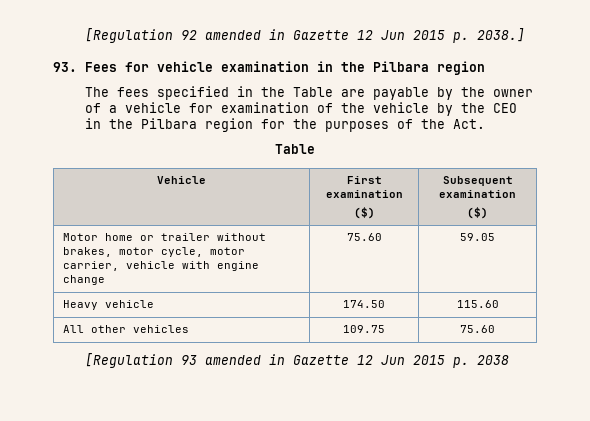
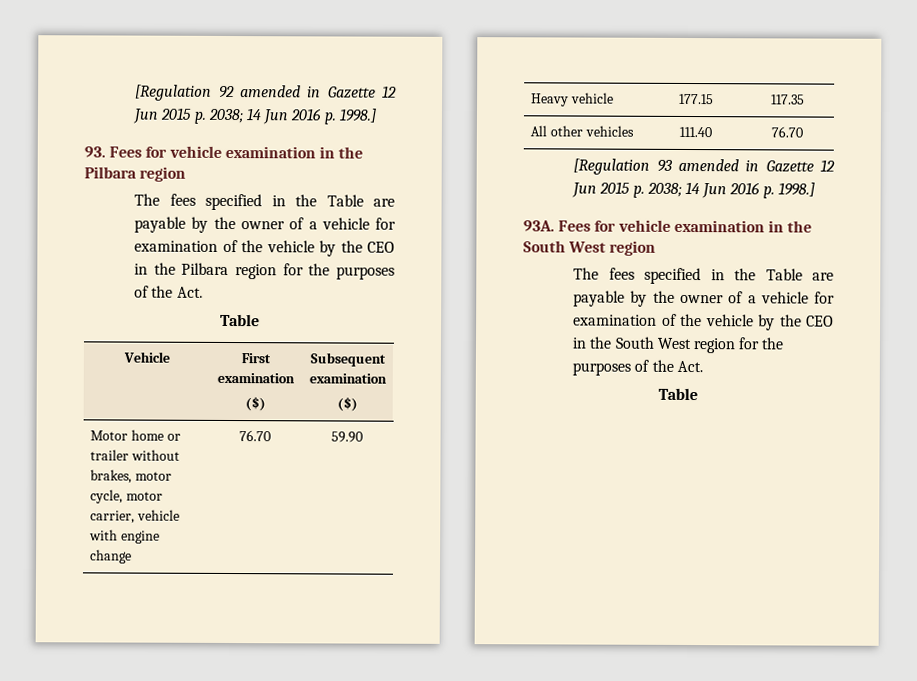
[477,28,526,42] 2038.] -> [207,108,377,125] 2038; 14 Jun 2016 p. 1998.]
[346,233,382,241] [459,233,495,241] 75.60 | 59.05 -> [238,430,271,442] [331,431,363,443] 76.70 | 59.90
[342,300,385,308] [456,300,499,308] 174.50 | 115.60 -> [678,93,714,105] [771,94,805,105] 177.15 | 117.35
[342,325,385,333] [459,325,495,333] 109.75 | 75.60 -> [678,126,712,138] [771,126,803,138] 111.40 | 76.70
[477,355,510,365] 2038 -> [646,181,815,199] [523,219,813,233] [523,240,657,256] [573,267,834,285] [573,290,835,307] [573,313,834,331] [572,336,785,354] [572,359,703,376] [657,387,698,401] 2038; 14 Jun 2016 p. 1998.] // 93A. Fees for vehicle examination in the South West region // The fees specified in the Table are payable by the owner of a vehicle for examination of the vehicle by the CEO in the South West region for the purposes of the Act. // Table

